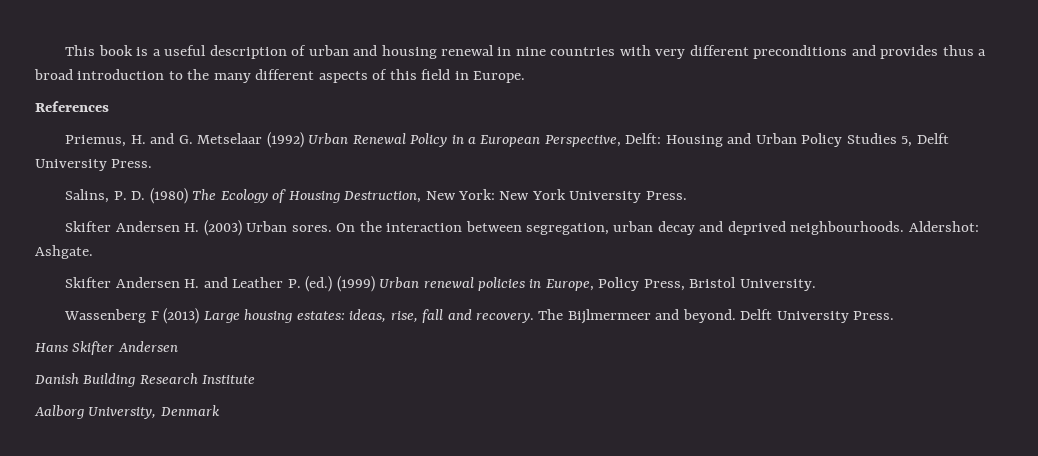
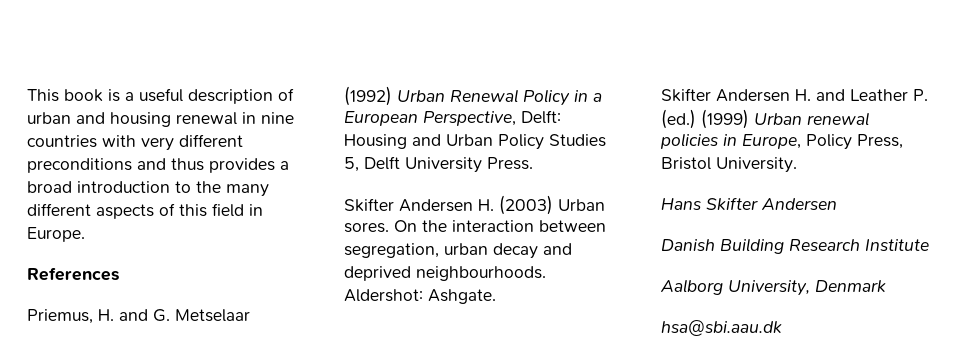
[880,45,974,59] provides thus -> [171,158,275,173] thus provides
[65,188,687,204] // Salins, P. D. (1980) The Ecology of Housing Destruction, New York: New York University Press. -> (533, 163) none
[64,308,895,324] // Wassenberg F (2013) Large housing estates: ideas, rise, fall and recovery. The Bijlmermeer and beyond. Delft University Press. -> (797, 165) none
(220, 410) none -> [661,320,782,336] // hsa@sbi.aau.dk

